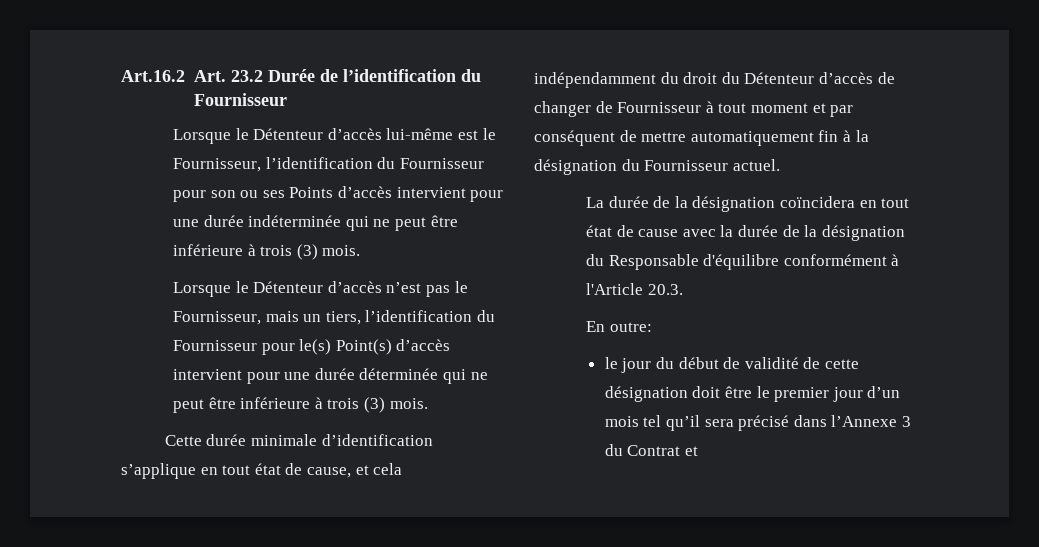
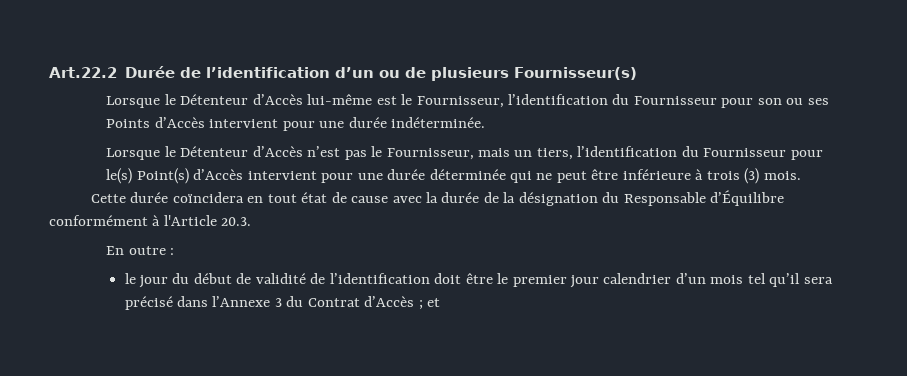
[121,69,481,82] [193,93,287,106] [173,128,382,144] Art.16.2 Art. 23.2 Durée de l’identification du Fournisseur // Lorsque le Détenteur d’accès -> [49,66,638,81] [106,94,303,108] Art.22.2 Durée de l’identification d’un ou de plusieurs Fournisseur(s) // Lorsque le Détenteur d’Accès
[338,186,504,202] [173,215,458,231] [173,244,361,260] [173,281,382,297] d’accès intervient pour une durée indéterminée qui ne peut être inférieure à trois (3) mois. // Lorsque le Détenteur d’accès -> [154,117,486,131] [106,146,303,160] d’Accès intervient pour une durée indéterminée. // Lorsque le Détenteur d’Accès
[396,339,451,351] d’accès -> [193,169,244,180] d’Accès
[250,434,433,446] [121,463,403,479] [534,72,895,88] [534,101,854,117] [534,130,869,146] [534,159,780,175] [586,196,776,212] minimale d’identification s’applique en tout état de cause, et cela indépendamment du droit du Détenteur d’accès de changer de Fournisseur à tout moment et par conséquent de mettre automatiquement fin à la désignation du Fournisseur actuel. // La durée de la désignation -> (169, 197) none
[703,254,780,270] d'équilibre -> [710,190,785,206] d’Équilibre
[609,322,652,332] outre: -> [128,246,175,255] outre :
[824,359,859,369] [604,386,688,402] cette désignation -> [329,273,430,284] l’identification
(863, 394) none -> [603,273,672,284] calendrier
(681, 450) none -> [364,296,423,310] d’Accès ;

